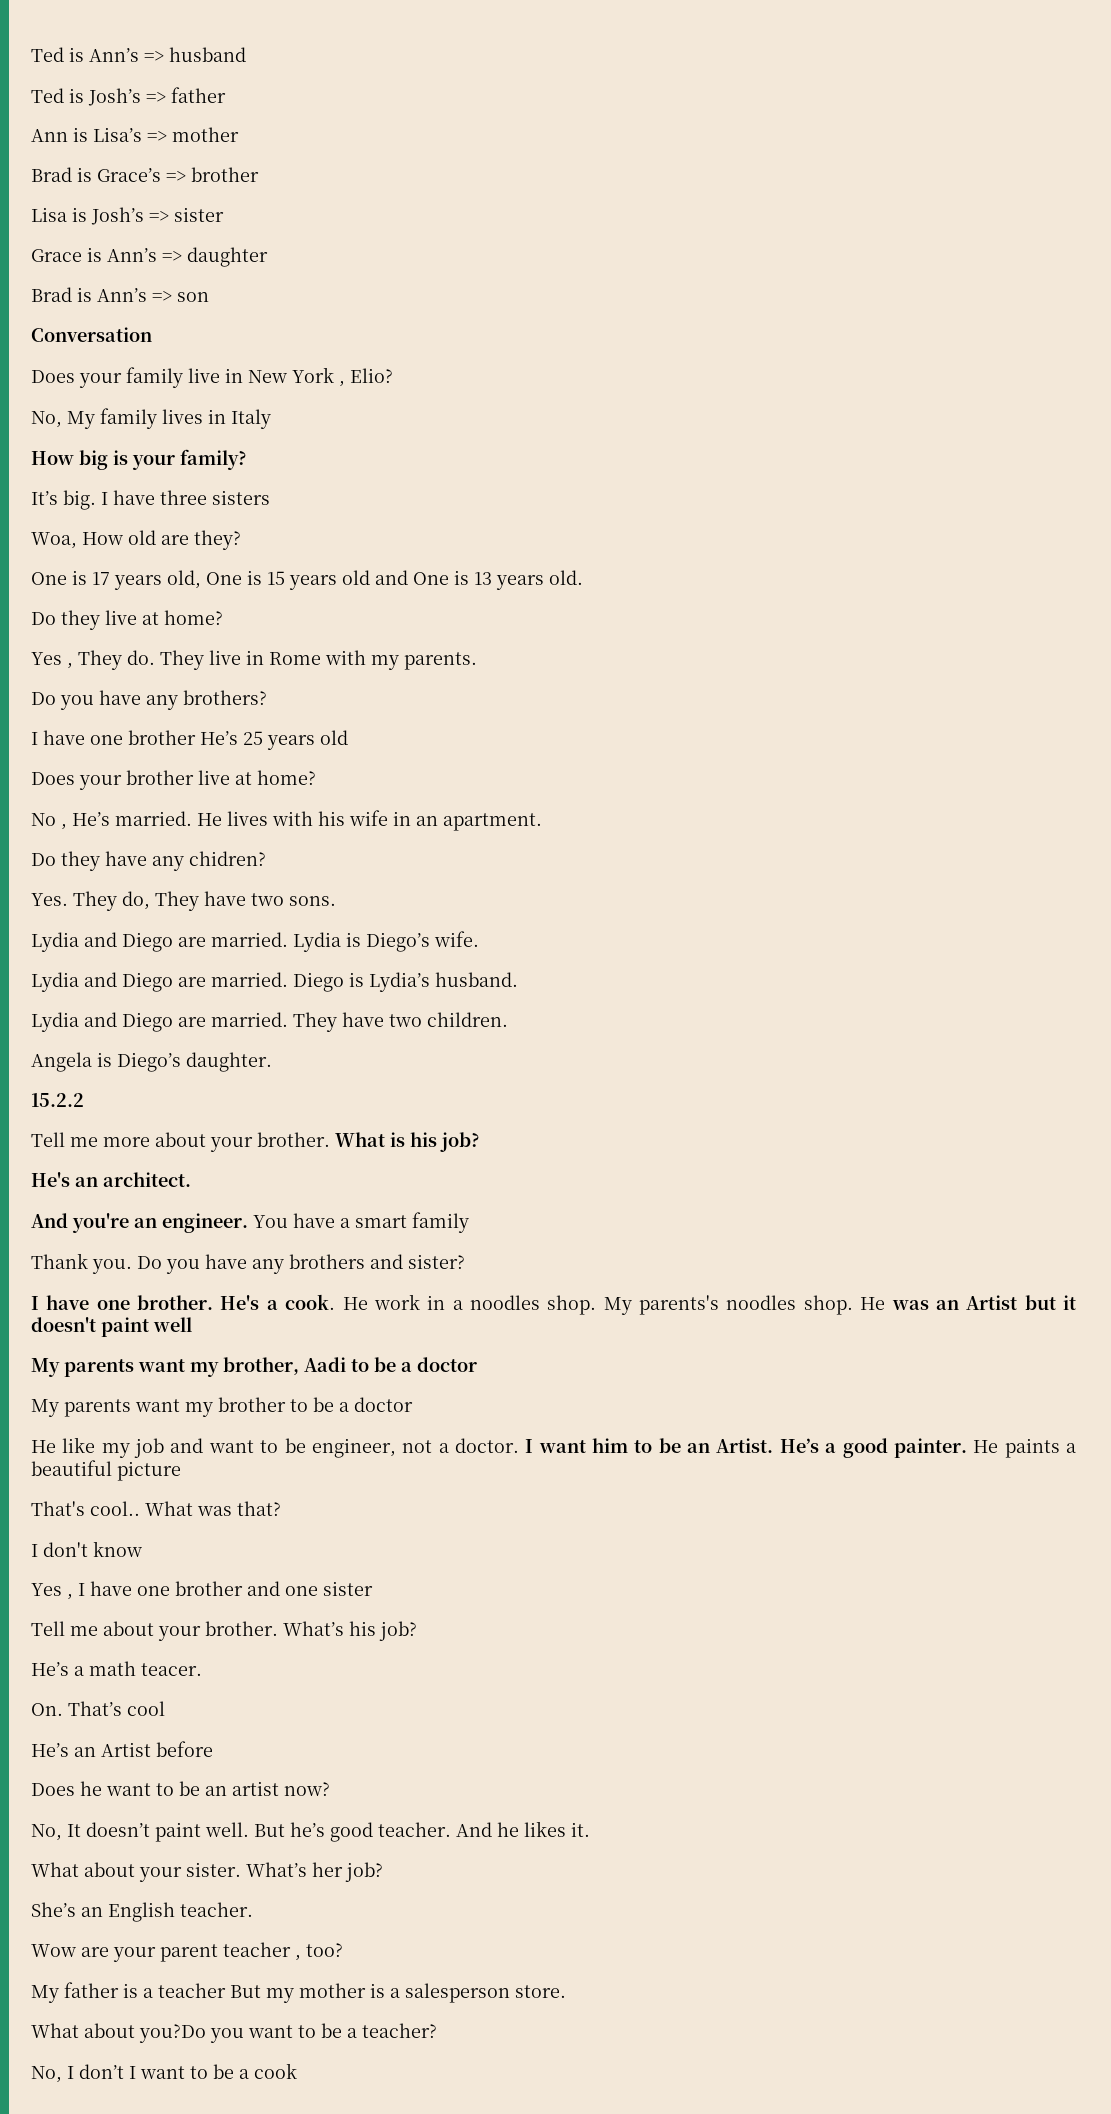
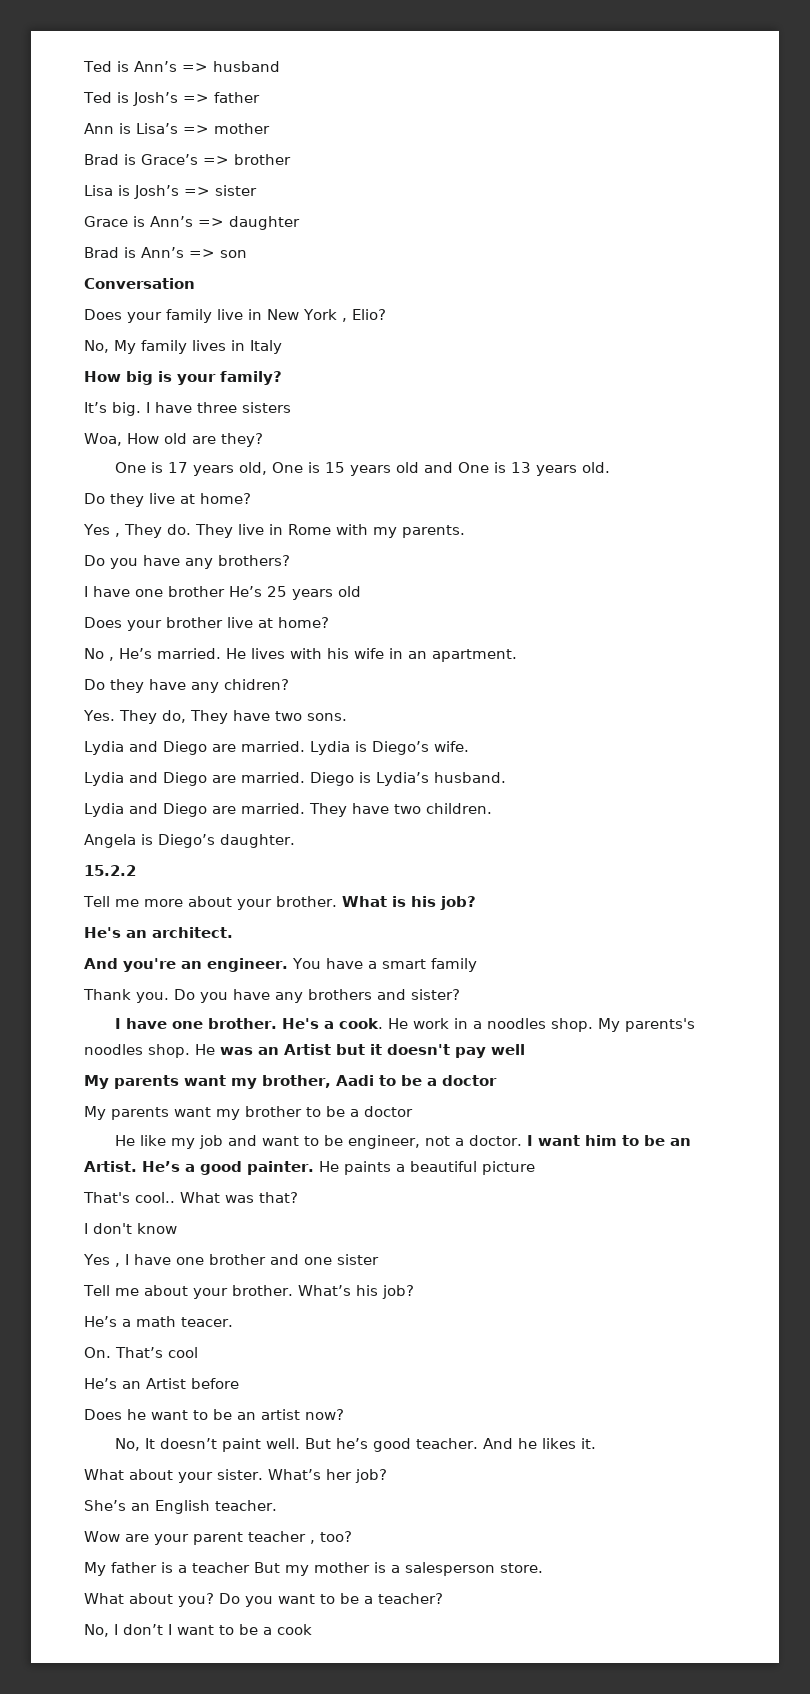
[101,1317,149,1337] paint -> [455,1047,486,1058] pay
[139,2024,206,2043] you?Do -> [178,1593,240,1607] you? Do

